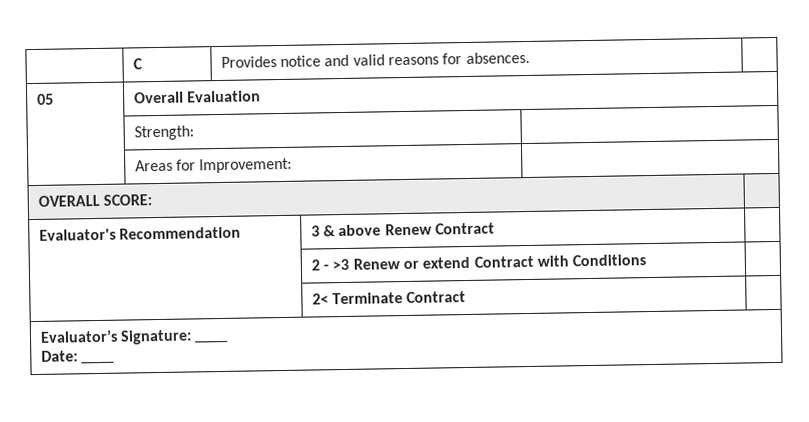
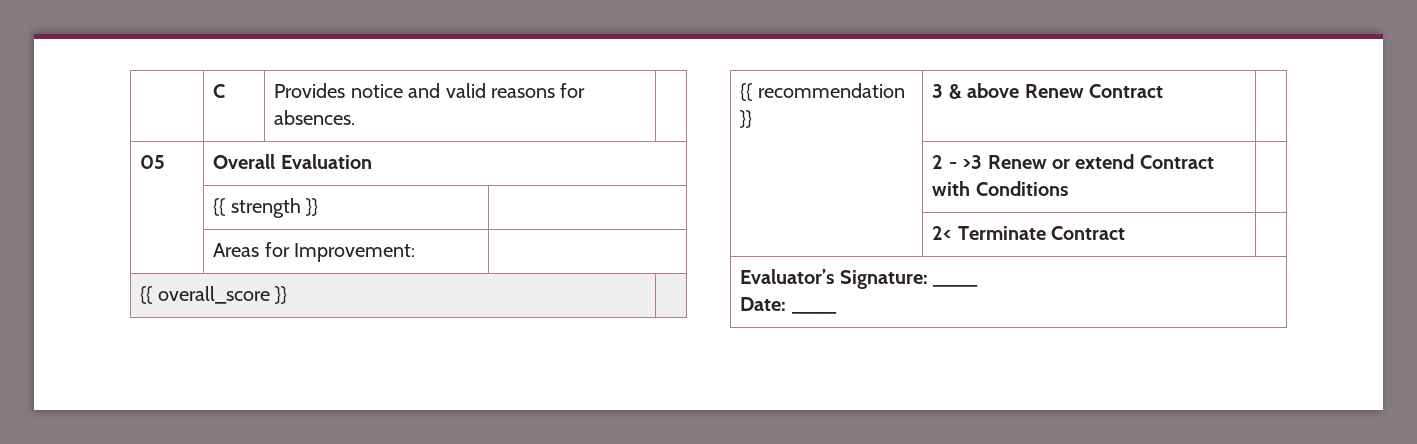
[133,125,194,141] Strength: -> [213,198,319,218] {{ strength }}
[37,194,152,207] [38,226,241,241] OVERALL SCORE: | // Evaluator's Recommendation -> [140,286,288,304] [740,83,905,101] [740,110,753,128] {{ overall_score }} | // {{ recommendation }}

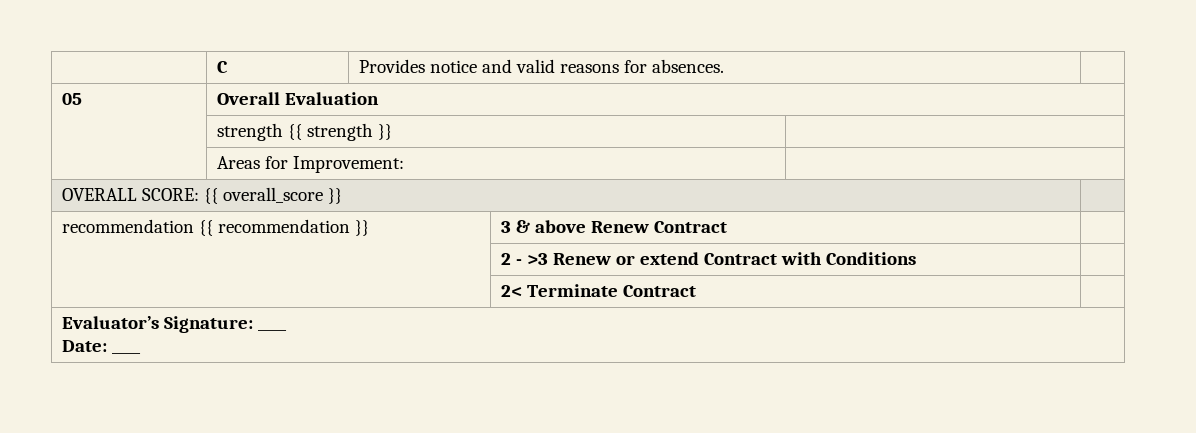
(372, 161) none -> [217,123,284,141] strength
(416, 252) none -> [62,188,200,201] OVERALL SCORE:
(288, 295) none -> [62,219,195,233] recommendation

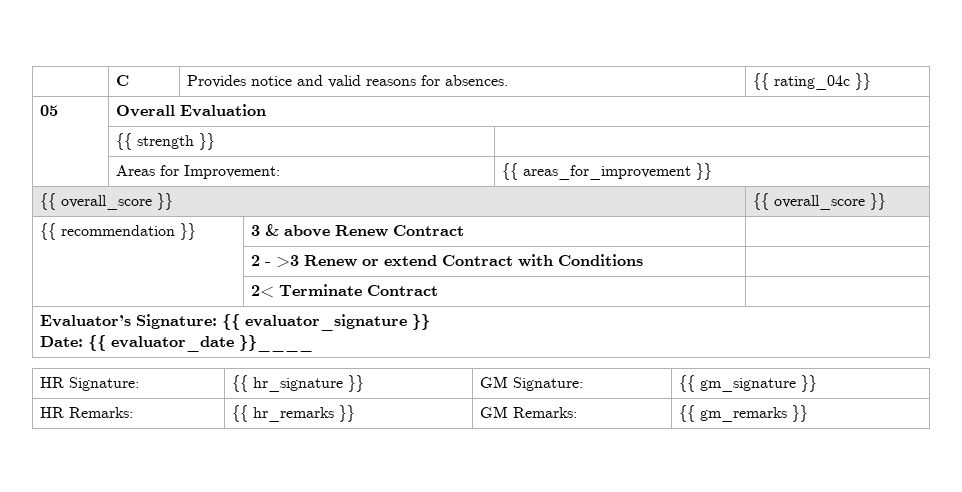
(725, 66) none -> [752,73,871,90] {{ rating_04c }}
[217,123,284,141] strength -> (266, 110) none
[62,188,200,201] // OVERALL SCORE: -> [501,163,712,180] {{ areas_for_improvement }} //
[62,219,195,233] // recommendation -> [752,193,886,210] {{ overall_score }} //
[258,329,288,331] [62,340,108,352] [112,352,142,354] ____ // Date: ____ -> [221,314,430,331] [39,335,313,352] [39,377,139,391] [231,375,364,392] [479,376,583,391] [678,375,817,392] [39,407,133,418] [231,405,355,422] [479,406,577,418] [678,405,808,422] {{ evaluator_signature }} // Date: {{ evaluator_date }}____ // HR Signature: | {{ hr_signature }} | GM Signature: | {{ gm_signature }} // HR Remarks: | {{ hr_remarks }} | GM Remarks: | {{ gm_remarks }}

